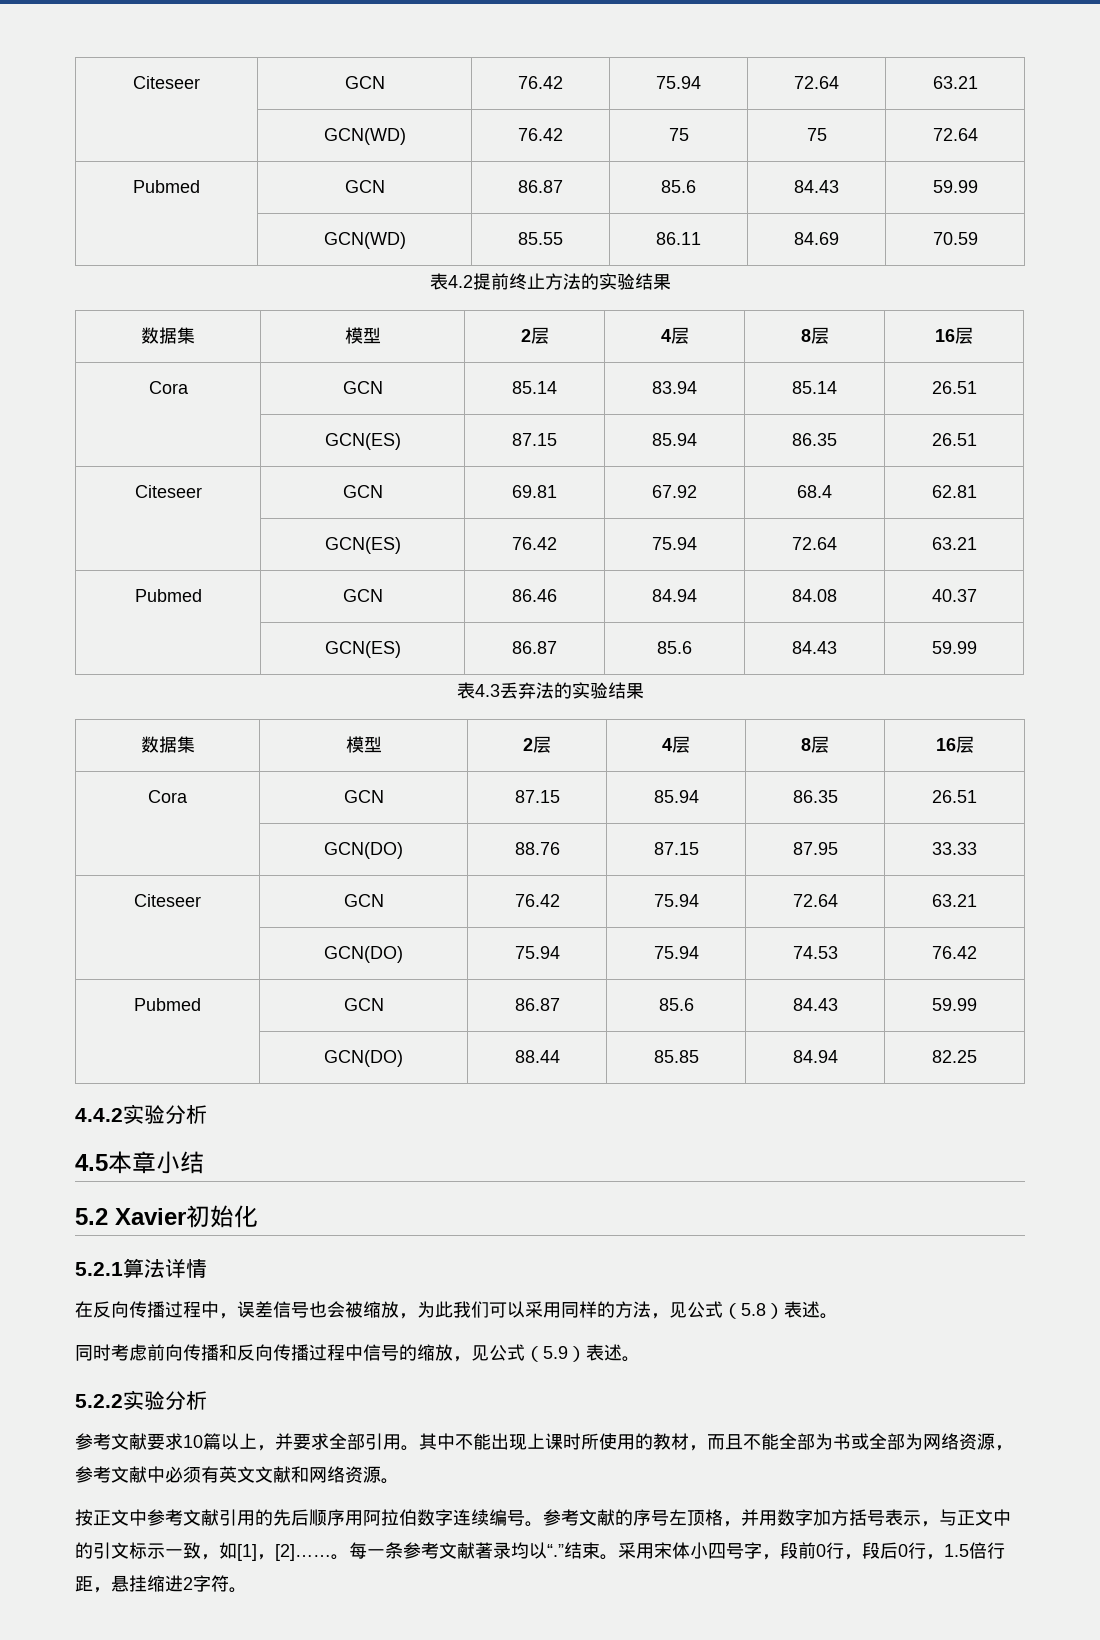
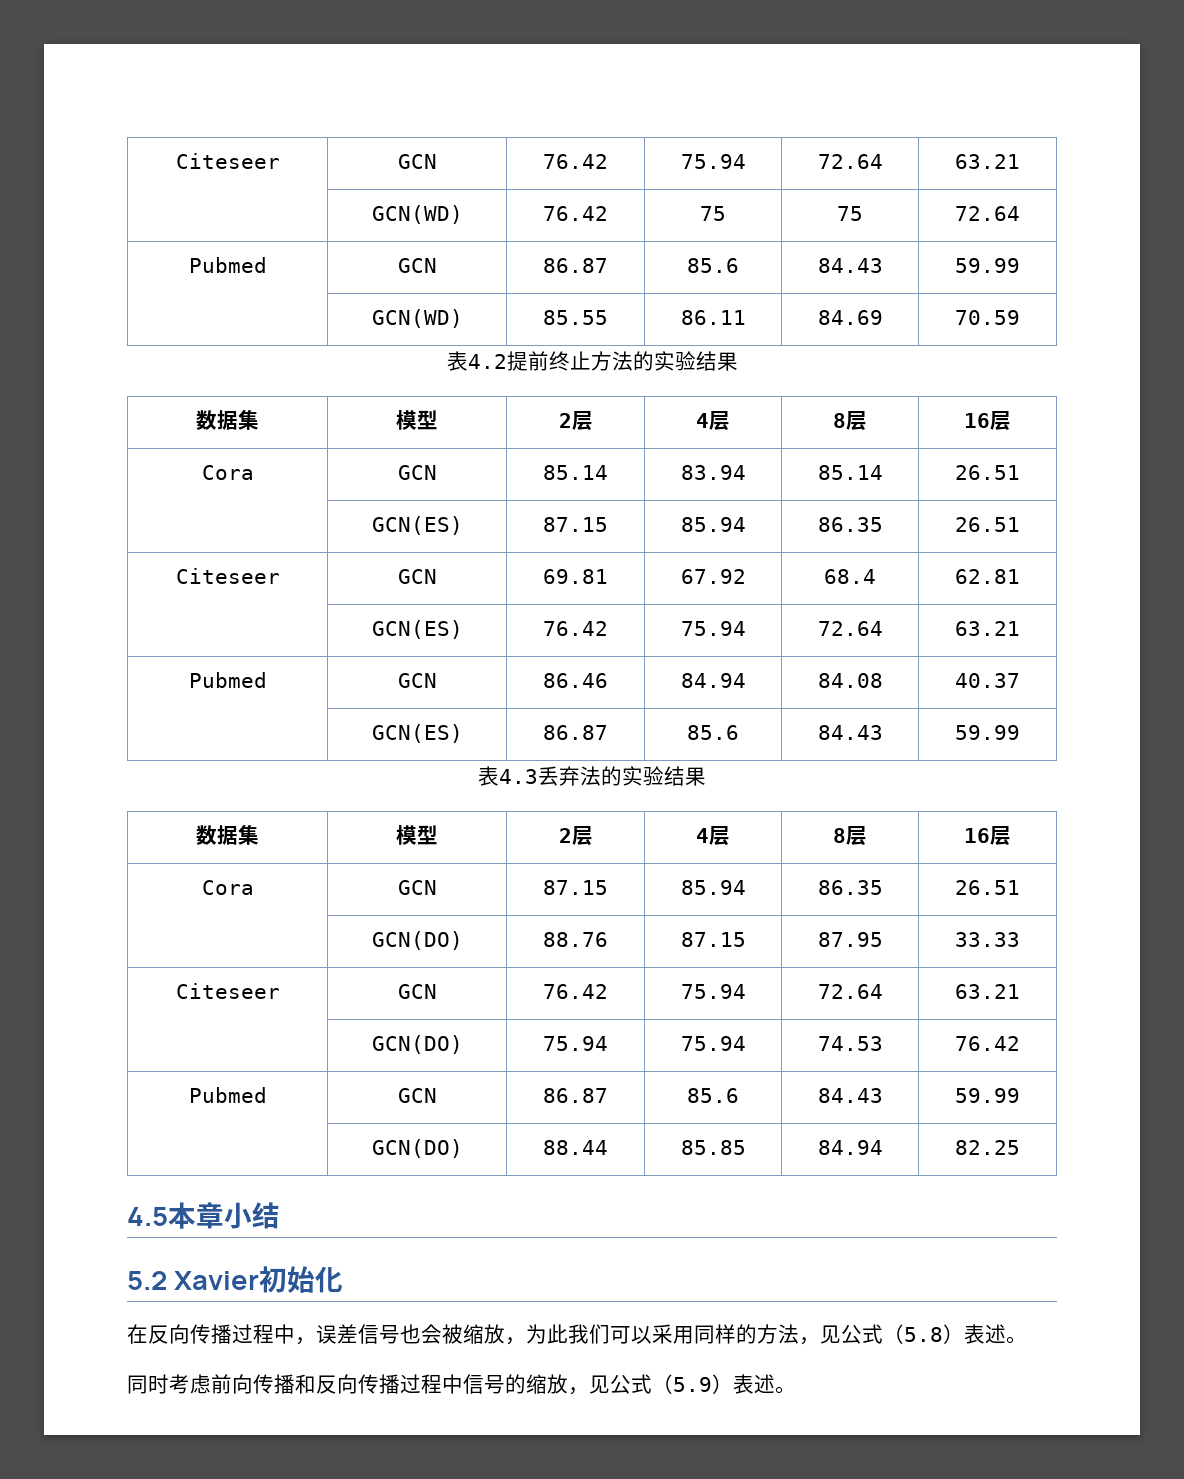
[75,1104,207,1124] // 4.4.2实验分析 -> (1020, 1147) none
[75,1258,207,1278] // 5.2.1算法详情 -> (344, 1279) none
[75,1390,207,1410] [75,1433,1013,1451] [75,1466,399,1484] [75,1509,1011,1527] [75,1542,1005,1561] [75,1575,247,1593] // 5.2.2实验分析 // 参考文献要求10篇以上，并要求全部引用。其中不能出现上课时所使用的教材，而且不能全部为书或全部为网络资源，参考文献中必须有英文文献和网络资源。 // 按正文中参考文献引用的先后顺序用阿拉伯数字连续编号。参考文献的序号左顶格，并用数字加方括号表示，与正文中的引文标示一致，如[1]，[2]……。每一条参考文献著录均以“.”结束。采用宋体小四号字，段前0行，段后0行，1.5倍行距，悬挂缩进2字符。 -> (796, 1390) none

